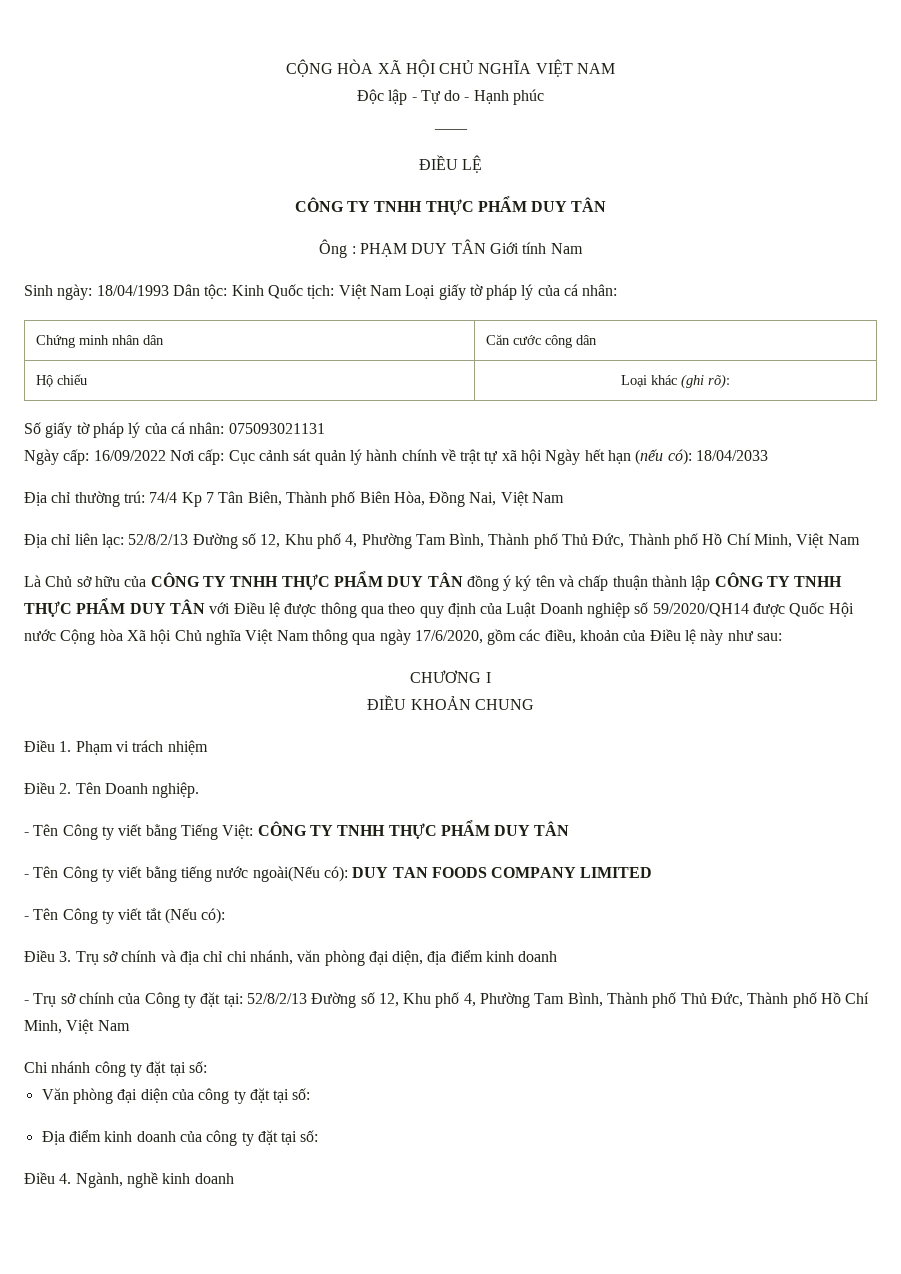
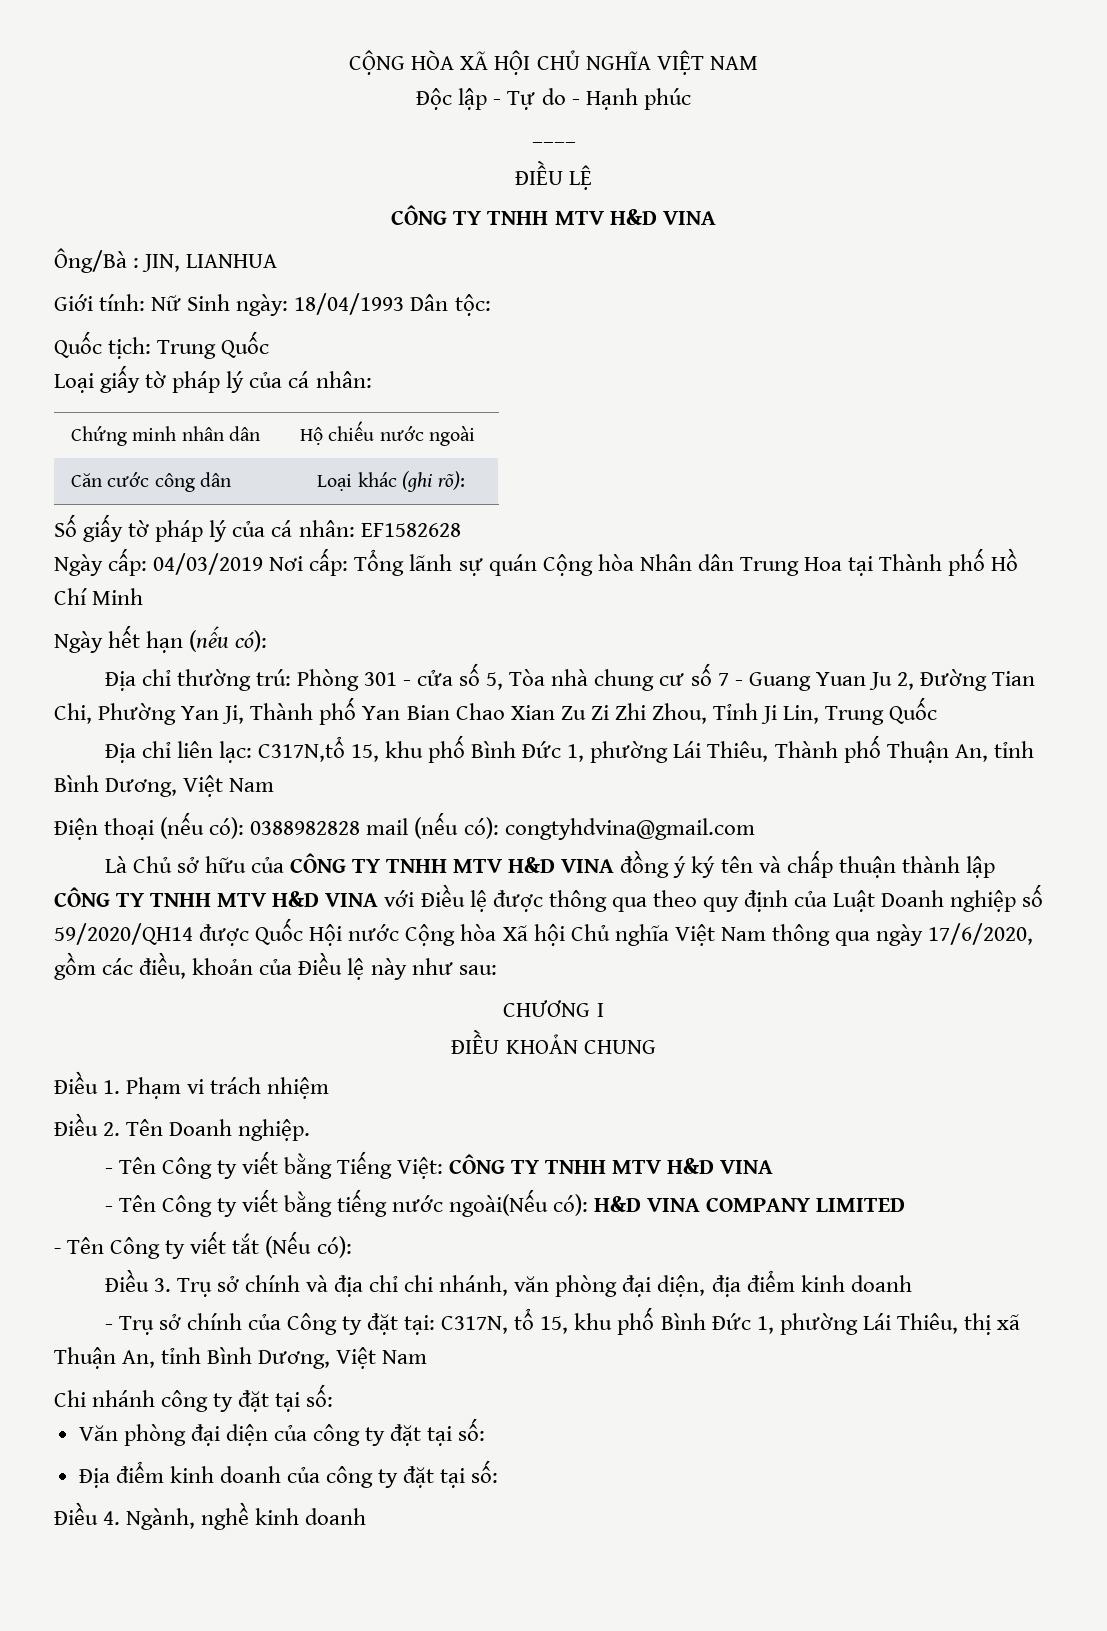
[425,196,607,215] [319,239,583,258] THỰC PHẨM DUY TÂN // Ông : PHẠM DUY TÂN Giới tính Nam // -> [554,209,716,225] [54,248,278,273] [54,294,182,311] MTV H&D VINA // Ông/Bà : JIN, LIANHUA // Giới tính: Nữ
[231,285,264,296] Kinh -> (491, 305) //
[338,284,402,299] Việt Nam -> [157,331,270,359] Trung Quốc //
(164, 340) none -> [300,421,476,446] Hộ chiếu nước ngoài //
[35,374,87,387] // Hộ chiếu -> (232, 479) none
[228,423,325,434] 075093021131 -> [360,523,461,537] EF1582628
[93,450,166,461] 16/09/2022 -> [153,553,264,575] 04/03/2019
[228,449,543,465] Cục cảnh sát quản lý hành chính về trật tự xã hội -> [354,548,1019,576] [54,588,144,605] Tổng lãnh sự quán Cộng hòa Nhân dân Trung Hoa tại Thành phố Hồ Chí Minh //
[696,450,769,461] 18/04/2033 -> (268, 641) none
[149,491,565,507] [24,533,860,549] 74/4 Kp 7 Tân Biên, Thành phố Biên Hòa, Đồng Nai, Việt Nam // Địa chỉ liên lạc: 52/8/2/13 Đường số 12, Khu phố 4, Phường Tam Bình, Thành phố Thủ Đức, Thành phố Hồ Chí Minh, Việt Nam -> [296,663,1036,691] [54,697,938,725] [104,735,1034,763] [54,775,275,797] [54,812,755,840] Phòng 301 - cửa số 5, Tòa nhà chung cư số 7 - Guang Yuan Ju 2, Đường Tian Chi, Phường Yan Ji, Thành phố Yan Bian Chao Xian Zu Zi Zhi Zhou, Tỉnh Ji Lin, Trung Quốc // Địa chỉ liên lạc: C317N,tổ 15, khu phố Bình Đức 1, phường Lái Thiêu, Thành phố Thuận An, tỉnh Bình Dương, Việt Nam // Điện thoại (nếu có): 0388982828 mail (nếu có): congtyhdvina@gmail.com
[281,571,463,590] THỰC PHẨM DUY TÂN -> [453,857,615,873] MTV H&D VINA
[24,598,205,617] THỰC PHẨM DUY TÂN -> [217,891,379,907] MTV H&D VINA
[388,820,570,839] THỰC PHẨM DUY TÂN -> [612,1158,774,1174] MTV H&D VINA
[352,867,487,878] DUY TAN FOODS -> [594,1196,701,1212] H&D VINA
[246,992,870,1008] [24,1020,62,1034] 52/8/2/13 Đường số 12, Khu phố 4, Phường Tam Bình, Thành phố Thủ Đức, Thành phố Hồ Chí Minh, -> [441,1307,1021,1335] [54,1347,331,1369] C317N, tổ 15, khu phố Bình Đức 1, phường Lái Thiêu, thị xã Thuận An, tỉnh Bình Dương,

